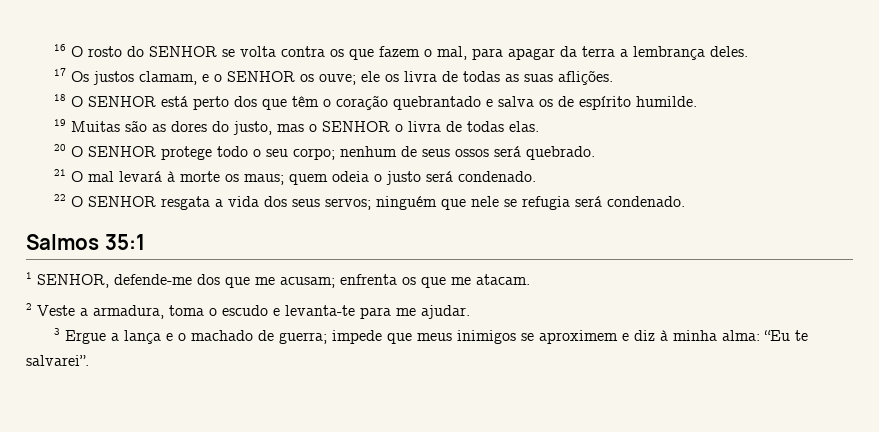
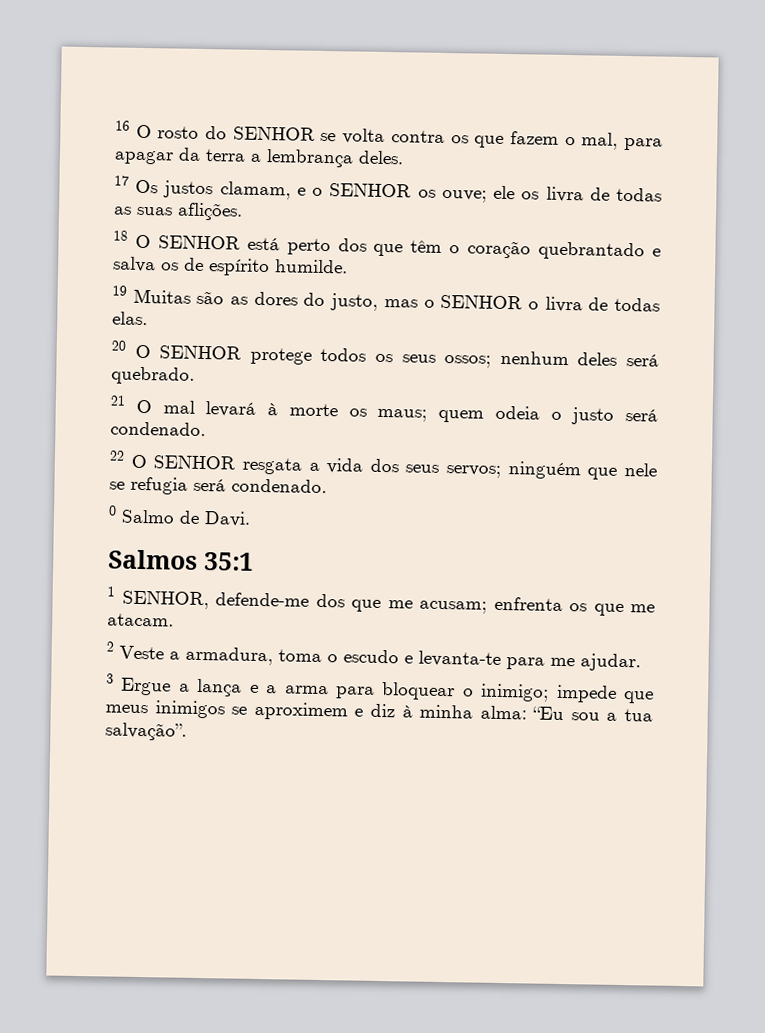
[216,146,489,160] todo o seu corpo; nenhum de seus ossos -> [320,347,618,368] todos os seus ossos; nenhum deles
(685, 201) none -> [108,505,251,527] // 0 Salmo de Davi.
[177,330,327,344] o machado de guerra; -> [266,682,550,702] a arma para bloquear o inimigo;
[794,330,808,341] [26,355,89,366] te salvarei”. -> [570,709,653,722] [105,722,187,741] sou a tua salvação”.

